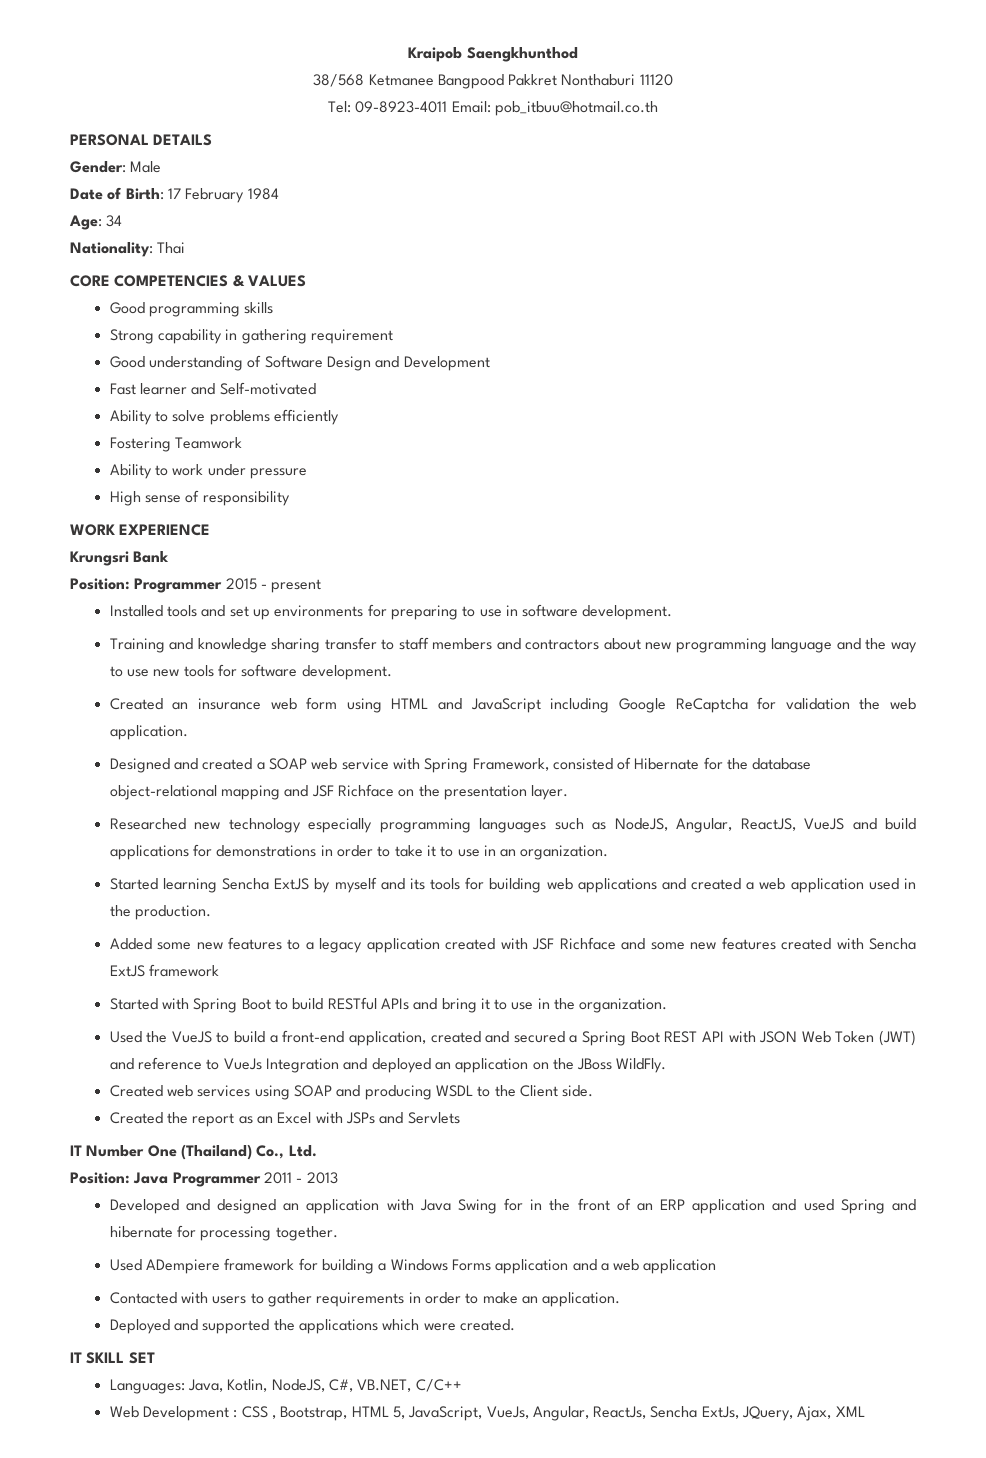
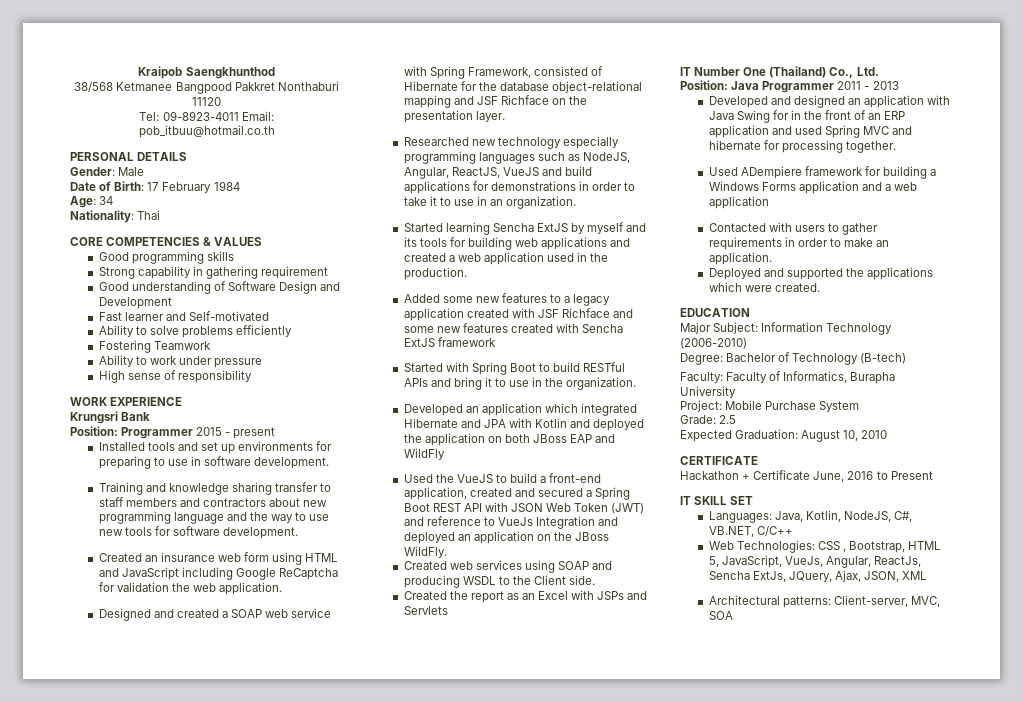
(668, 1005) none -> [403,403,638,416] [403,418,645,431] [403,433,616,446] [403,448,445,460] // Developed an application which integrated Hibernate and JPA with Kotlin and deployed the application on both JBoss EAP and WildFly
(885, 1206) none -> [863,126,890,135] MVC
(515, 1325) none -> [680,308,750,317] [680,322,893,335] [680,338,747,349] [680,352,907,365] [680,371,896,384] [680,386,736,398] [680,400,860,412] [680,415,737,424] [680,429,888,442] [680,456,758,465] [680,470,933,482] // EDUCATION // Major Subject: Information Technology (2006-2010) // Degree: Bachelor of Technology (B-tech) // Faculty: Faculty of Informatics, Burapha University // Project: Mobile Purchase System // Grade: 2.5 // Expected Graduation: August 10, 2010 // CERTIFICATE // Hackathon + Certificate June, 2016 to Present
[142,1406,238,1421] Development : -> [736,540,815,553] Technologies:
(832, 1413) none -> [864,571,900,582] JSON,
(865, 1411) none -> [708,595,940,608] [708,611,733,620] // Architectural patterns: Client-server, MVC, SOA

